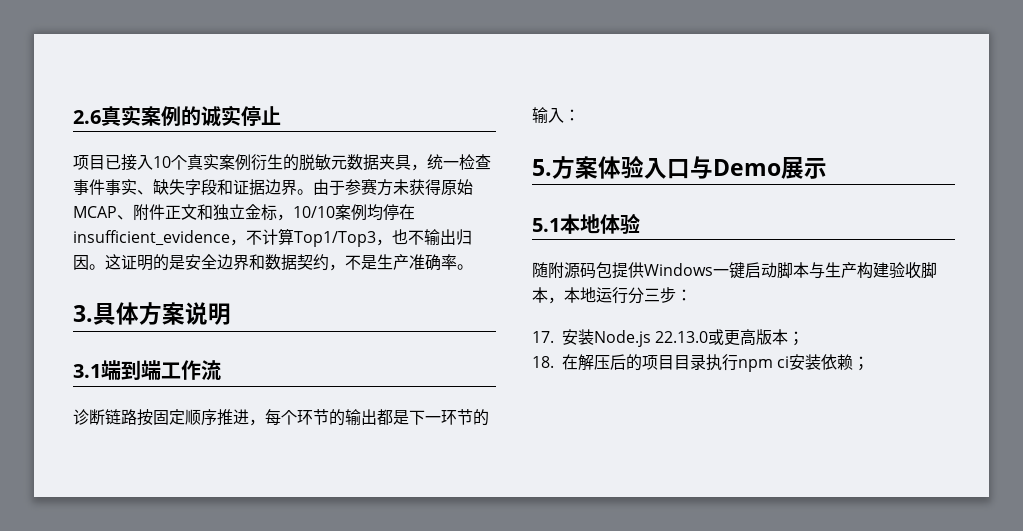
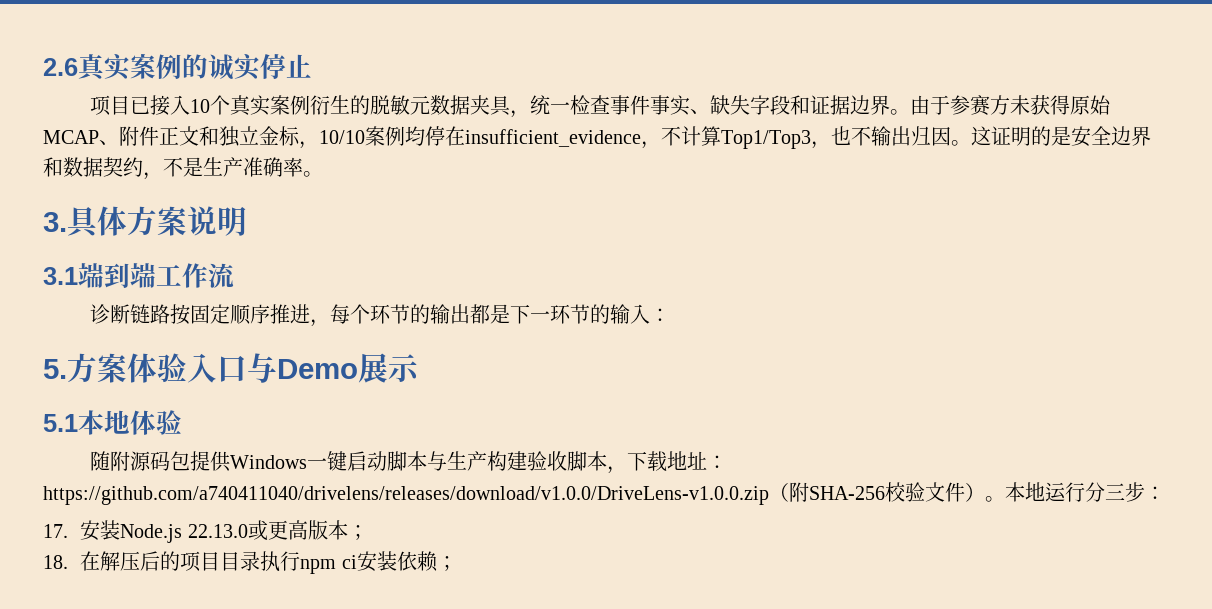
(564, 300) none -> [627,451,728,472] [43,482,1005,505] 下载地址：https://github.com/a740411040/drivelens/releases/download/v1.0.0/DriveLens-v1.0.0.zip（附SHA-256校验文件）。

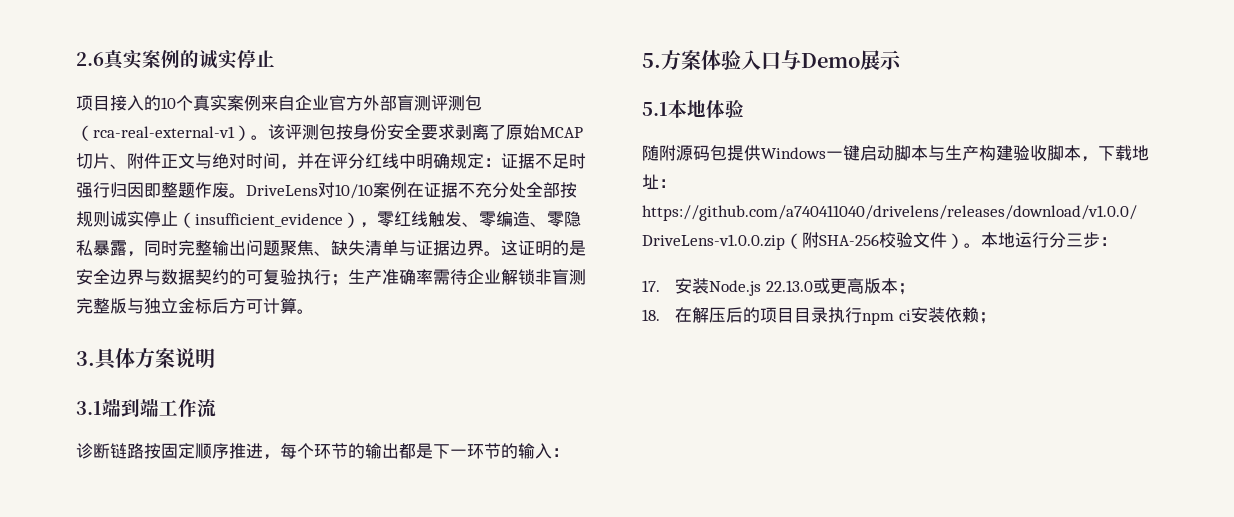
[130,95,191,116] 已接入 -> [110,95,161,111] 接入的
[310,95,1071,118] 衍生的脱敏元数据夹具，统一检查事件事实、缺失字段和证据边界。由于参赛方未获得 -> [261,95,482,111] [76,124,506,141] 来自企业官方外部盲测评测包（rca-real-external-v1）。该评测包按身份安全要求剥离了
(99, 137) none -> [76,153,110,169] 切片
[199,126,951,149] 和独立金标，10/10案例均停在insufficient_evidence，不计算Top1/Top3，也不输出归因 -> [195,153,586,170] [76,182,577,199] [76,211,581,228] [76,240,484,257] 与绝对时间，并在评分红线中明确规定：证据不足时强行归因即整题作废。DriveLens对10/10案例在证据不充分处全部按规则诚实停止（insufficient_evidence），零红线触发、零编造、零隐私暴露，同时完整输出问题聚焦、缺失清单与证据边界
[43,157,63,177] 和 -> [144,269,161,285] 与
[143,157,303,180] ，不是生产准确率 -> [229,269,586,286] [76,298,297,314] 的可复验执行；生产准确率需待企业解锁非盲测完整版与独立金标后方可计算

